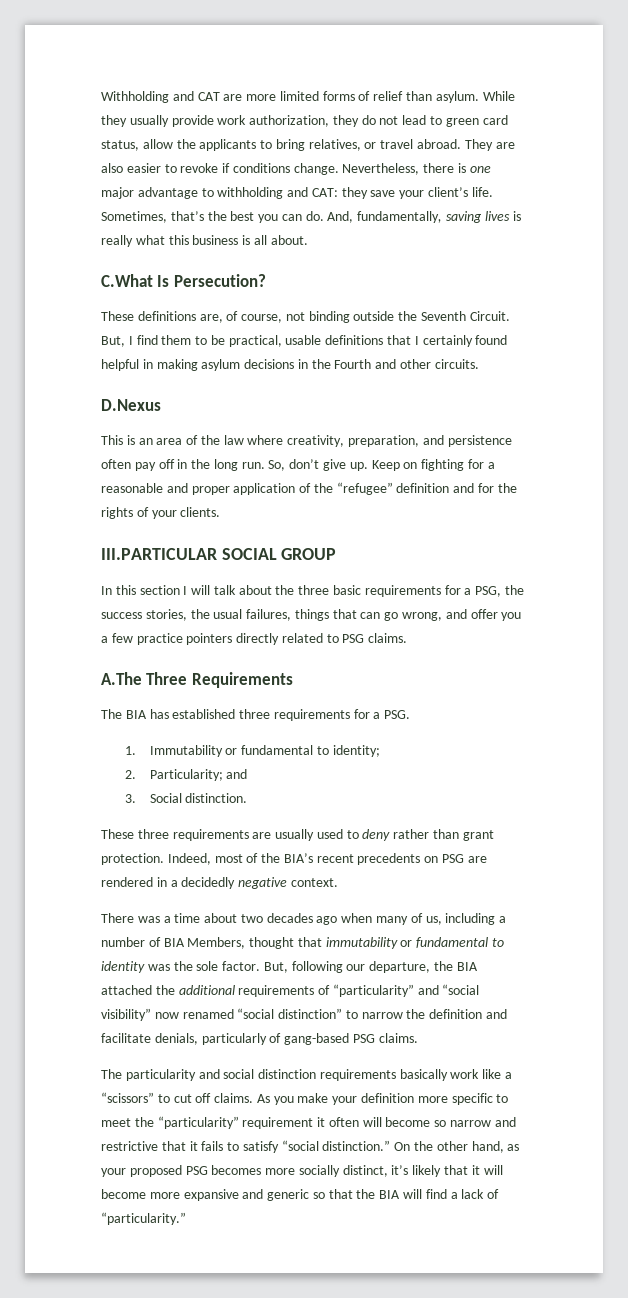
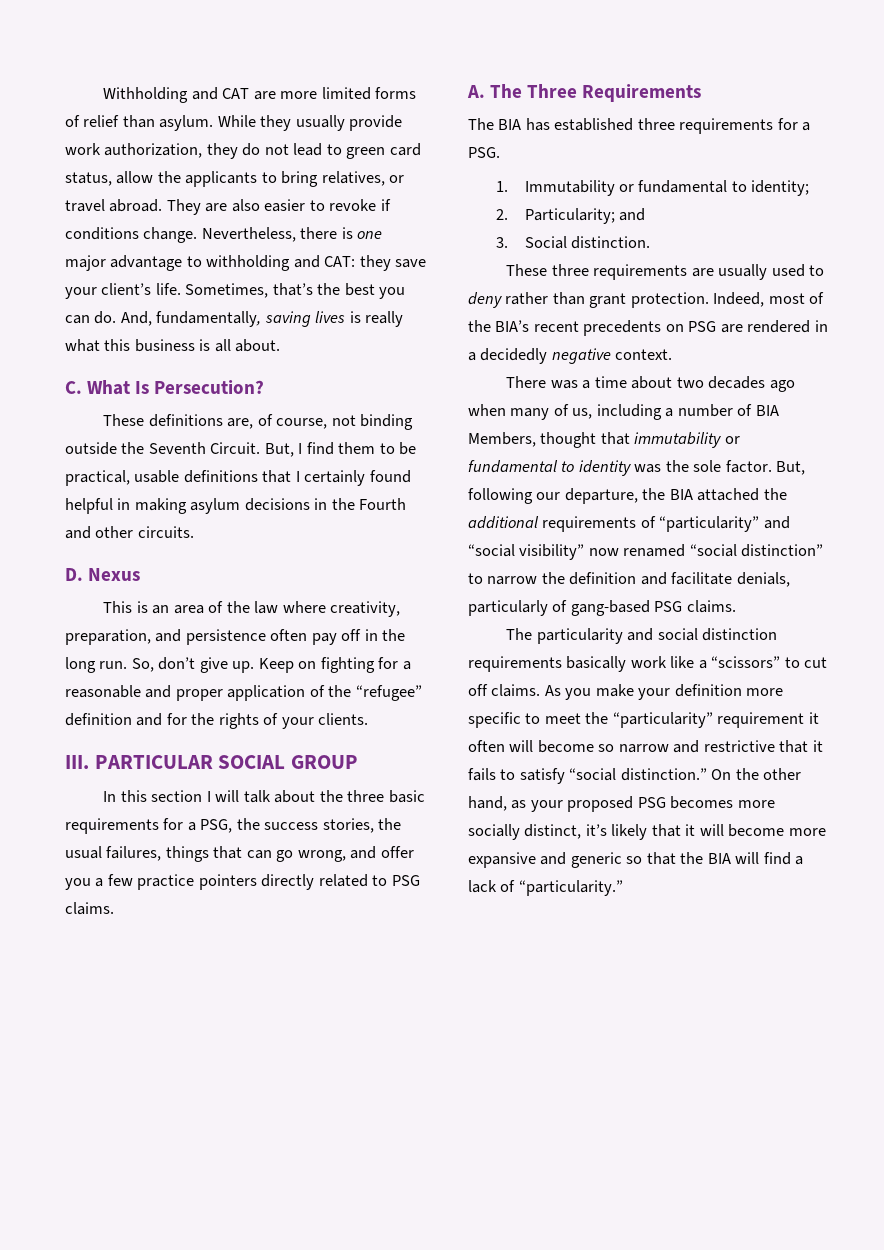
[101,274,153,287] C.What -> [65,380,131,395] C. What
[101,399,161,411] D.Nexus -> [65,568,141,581] D. Nexus
[101,548,217,560] III.PARTICULAR -> [65,755,213,769] III. PARTICULAR
[101,672,142,685] A.The -> [467,84,523,98] A. The

